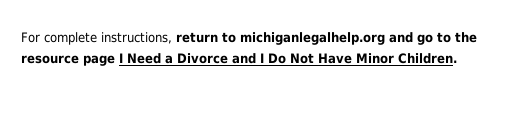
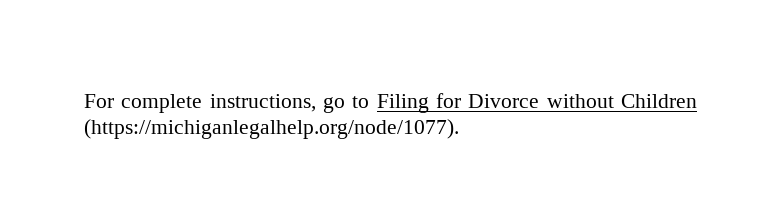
[176,32,477,45] [21,53,457,66] return to michiganlegalhelp.org and go to the resource page I Need a Divorce and I Do Not Have Minor Children. -> [323,93,697,113] [84,119,459,139] go to Filing for Divorce without Children (https://michiganlegalhelp.org/node/1077).

